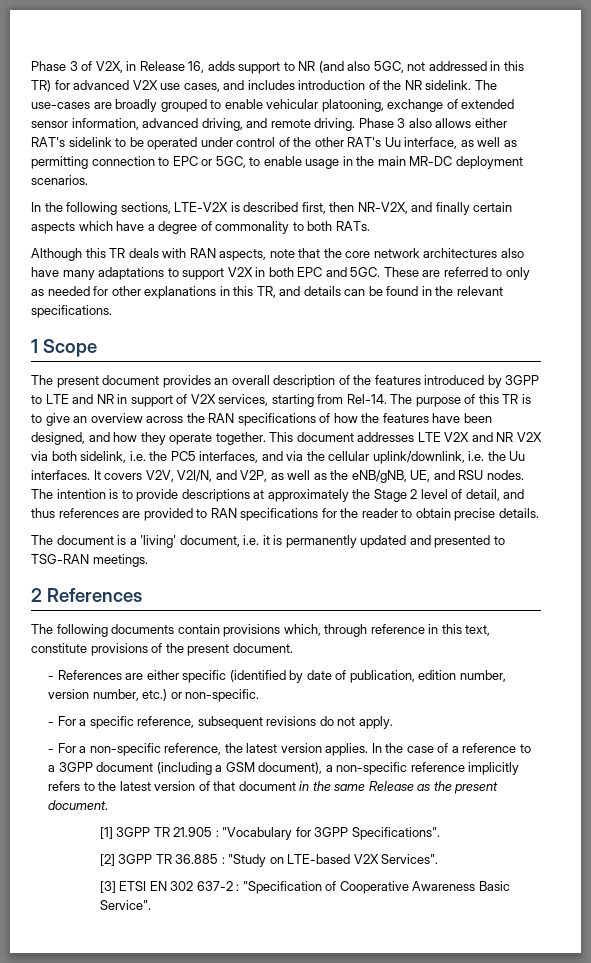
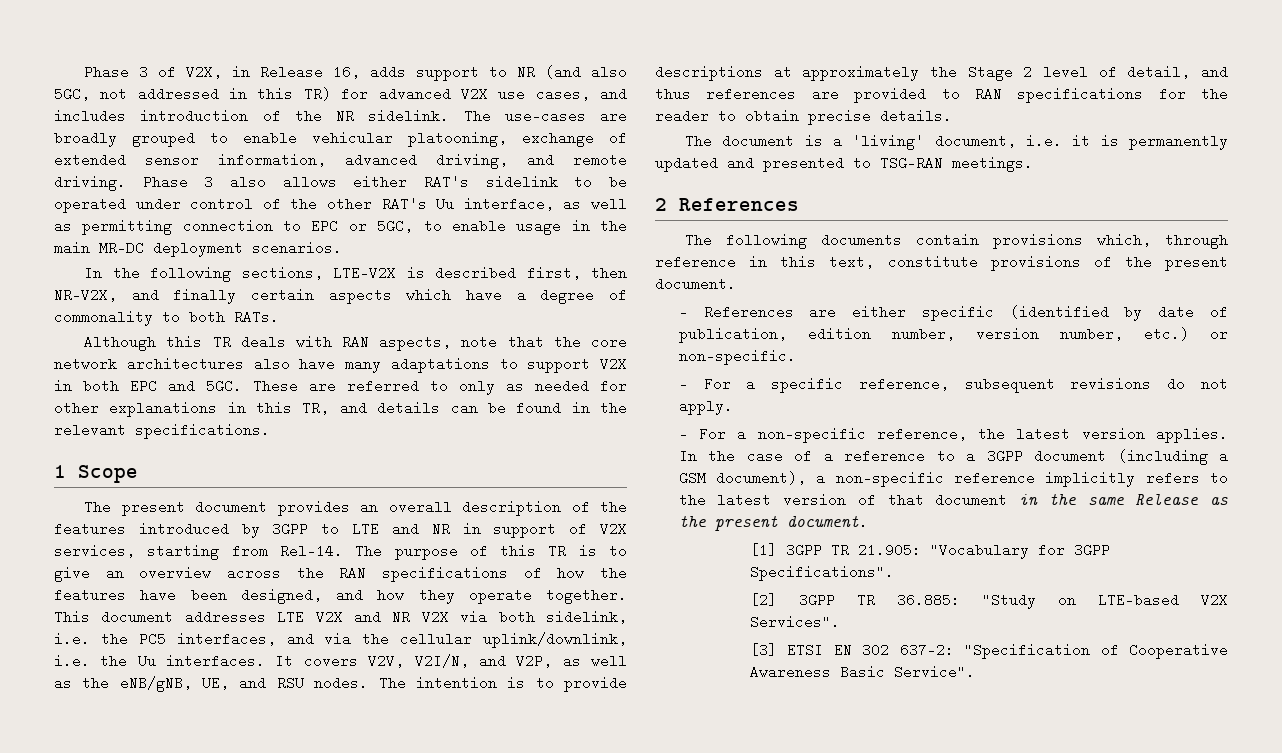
[173,827,219,837] 21.905 : -> [858,543,922,557] 21.905:
[175,854,225,864] 36.885 : -> [897,593,961,607] 36.885:
[196,881,240,891] 637-2 : -> [899,643,954,657] 637-2:

